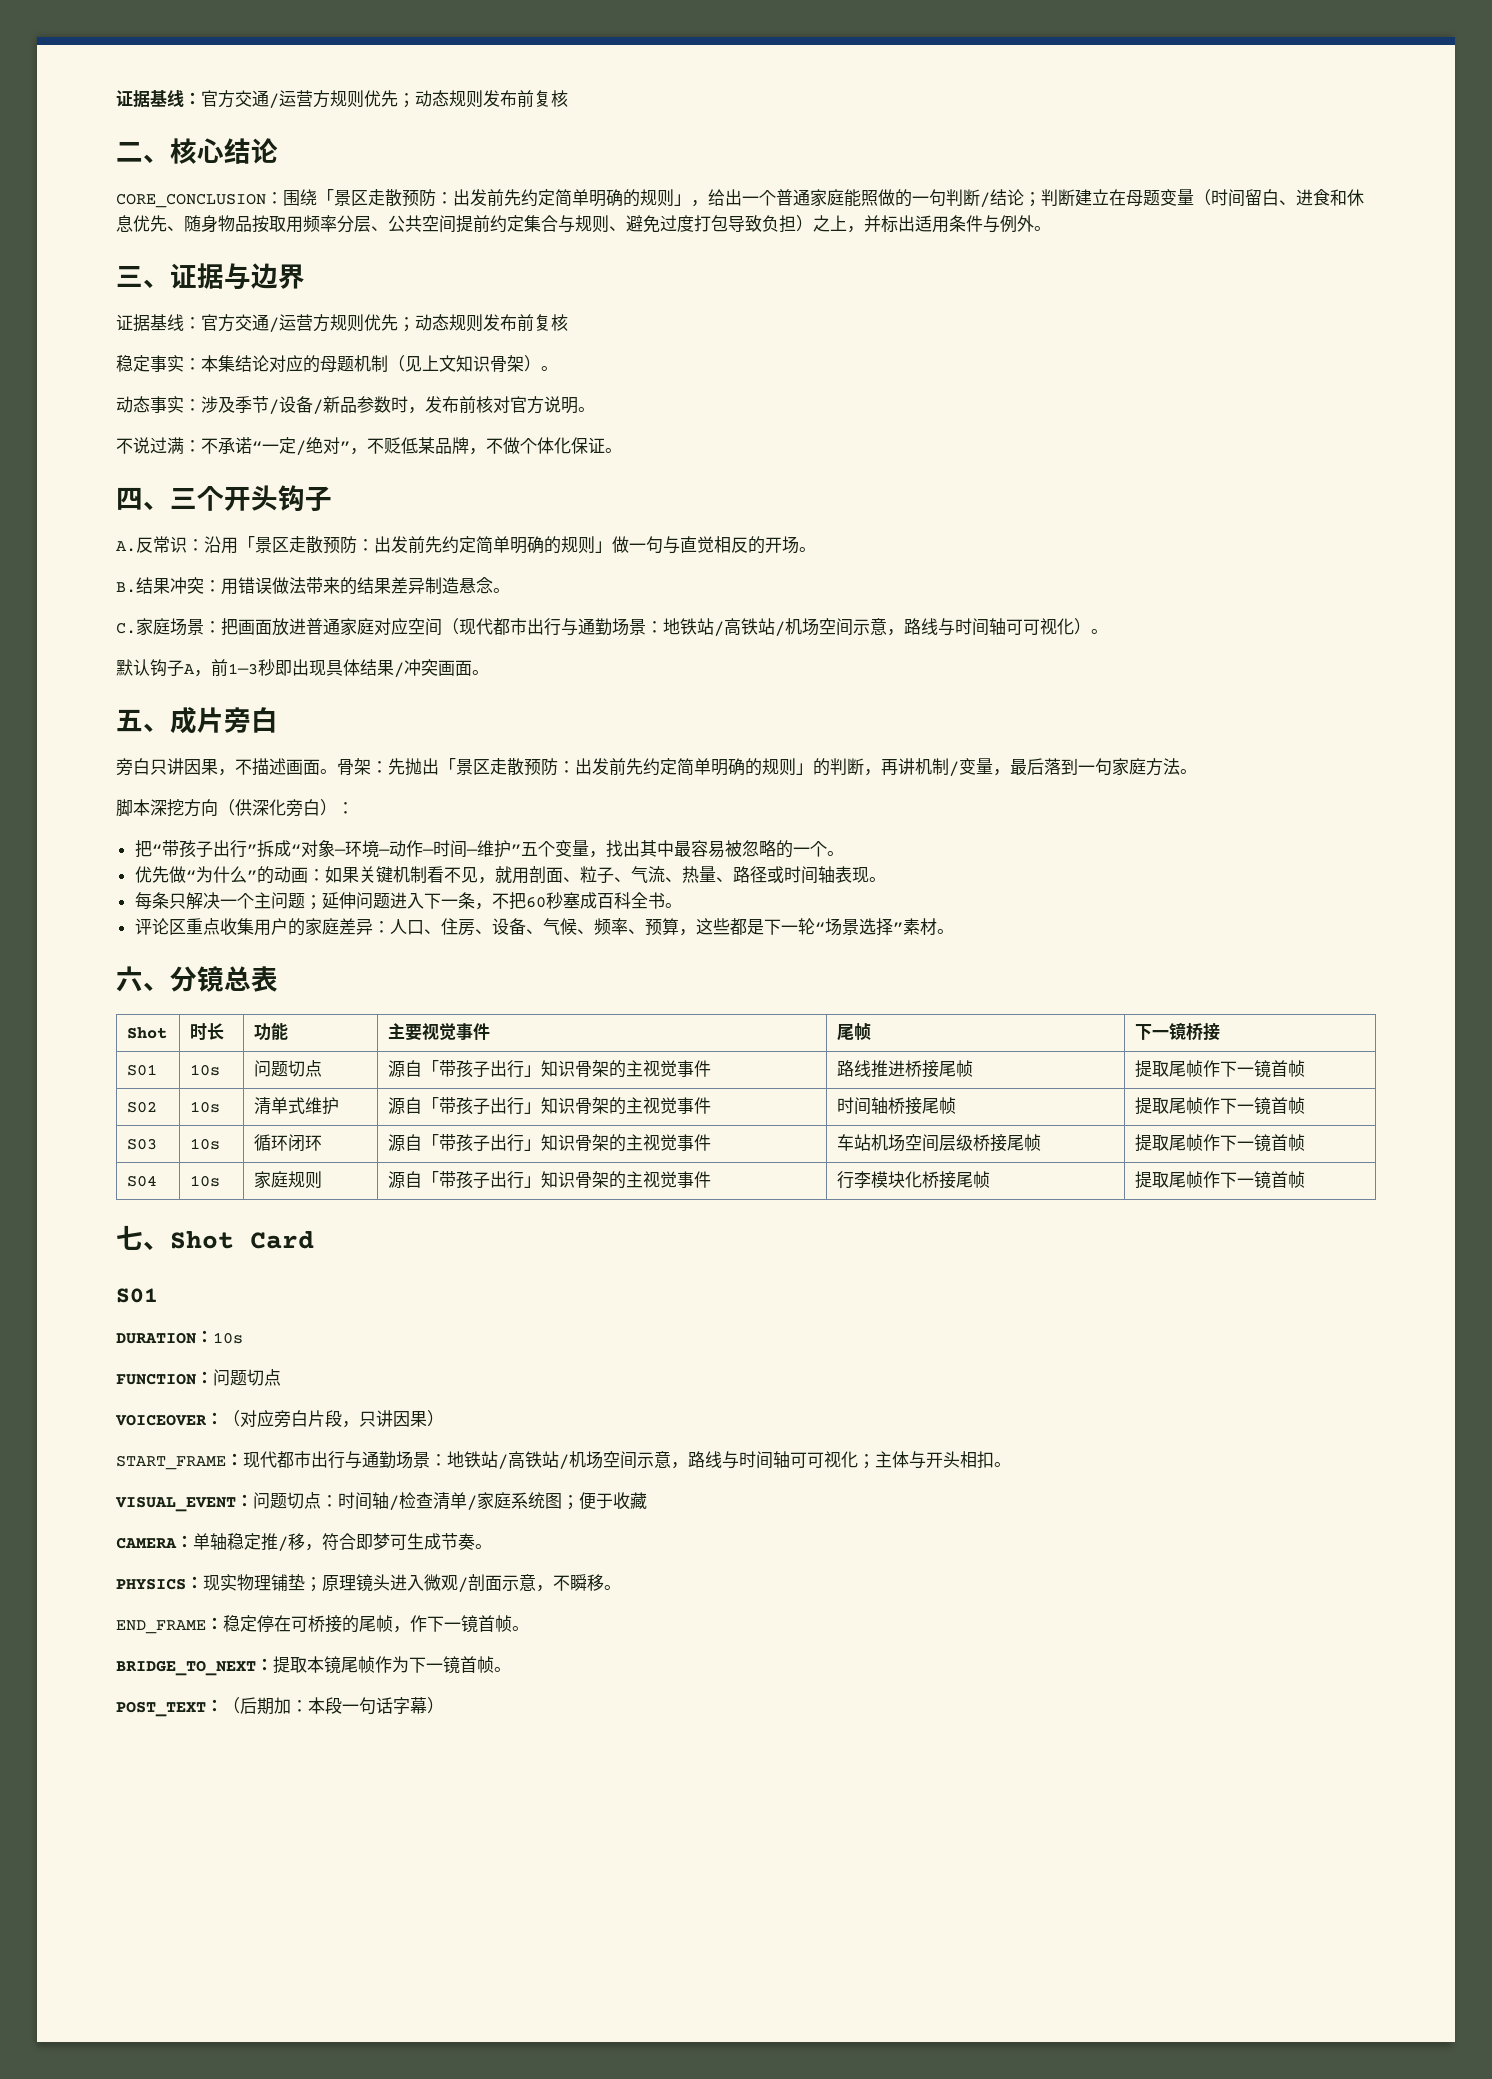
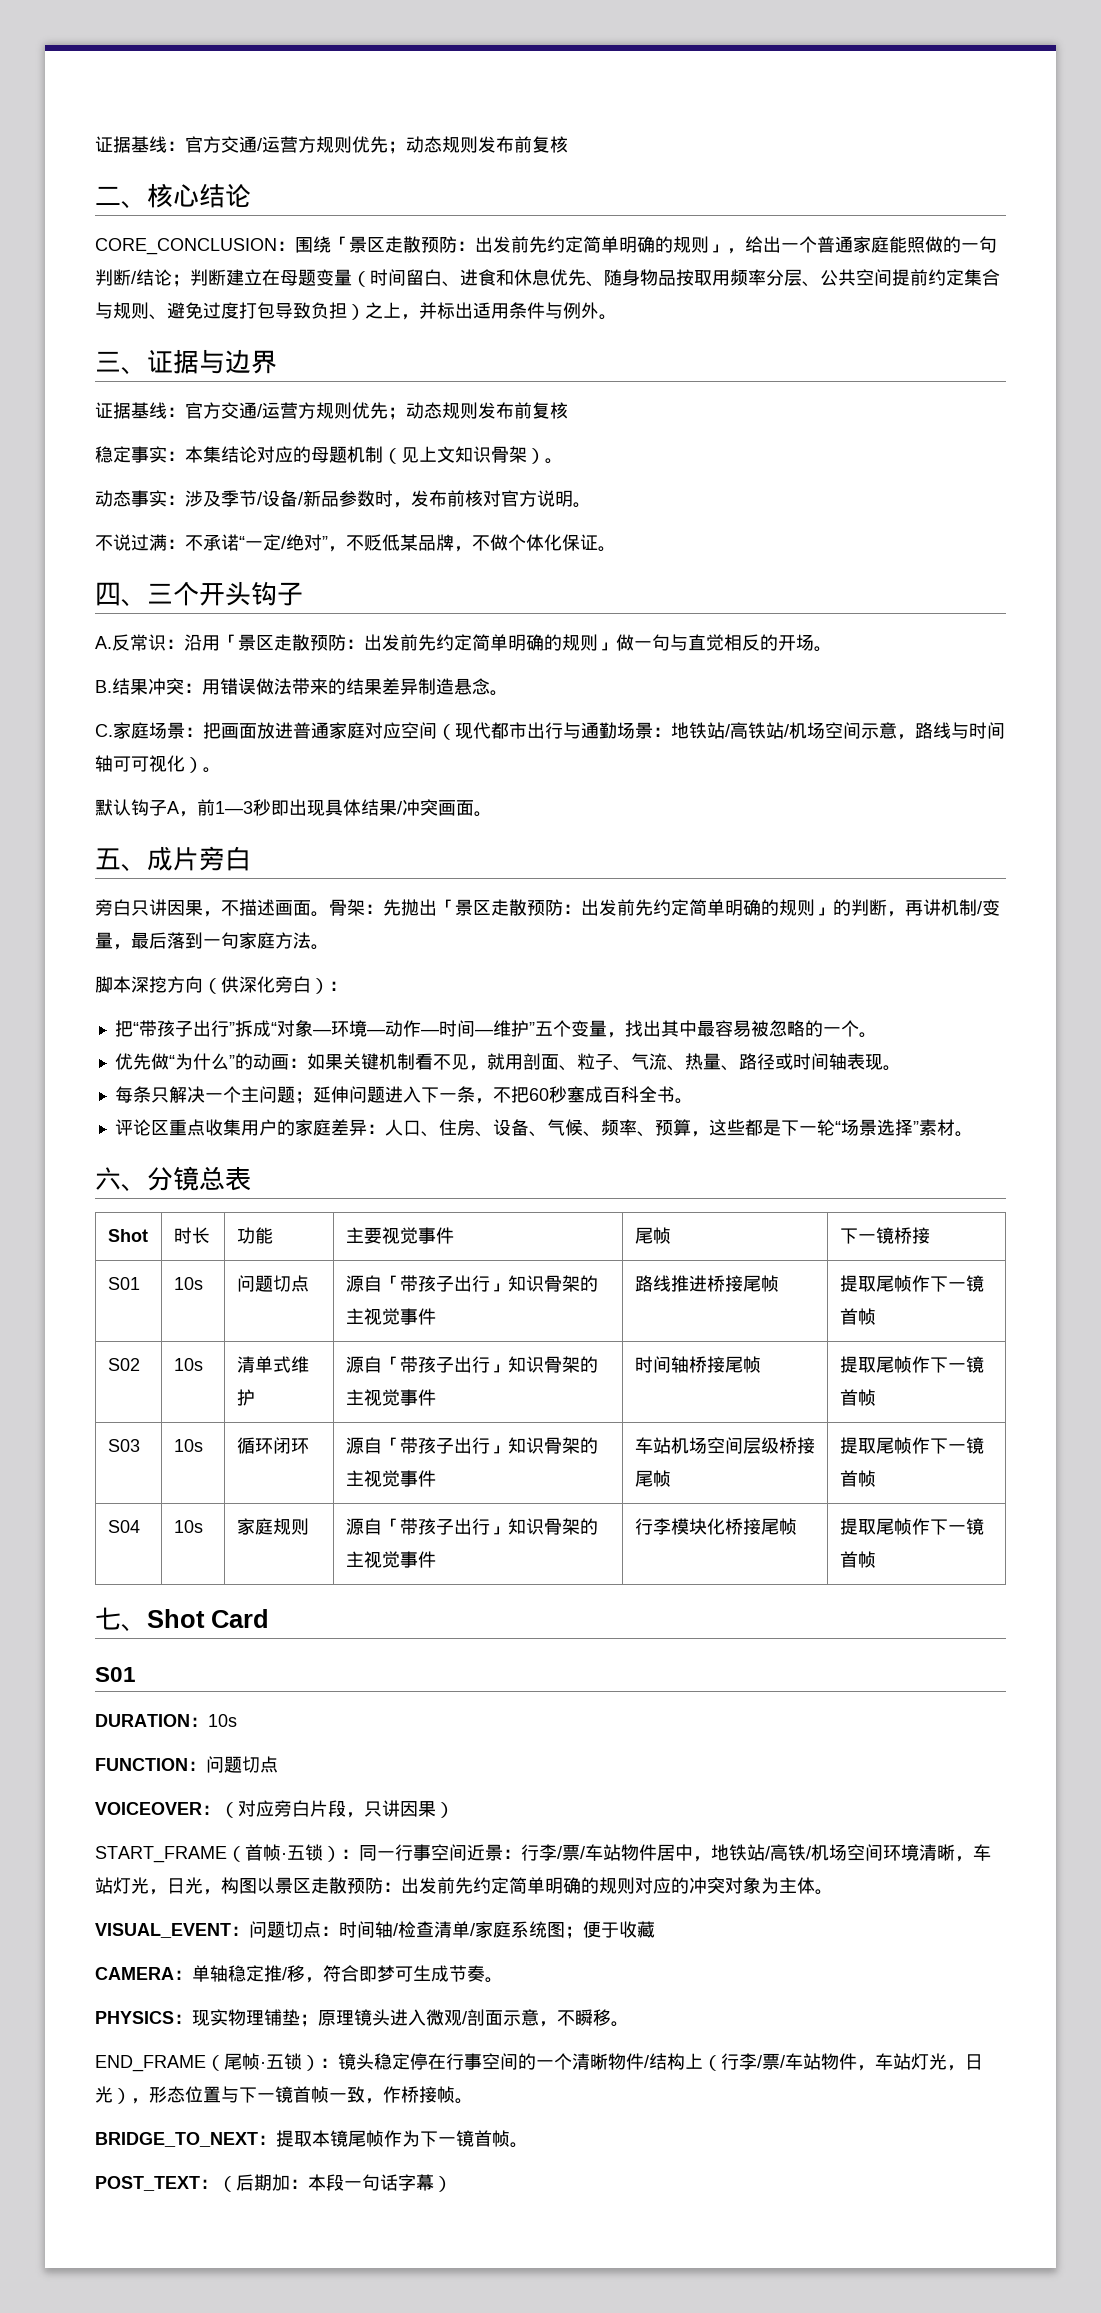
[226,1451,994,1469] ：现代都市出行与通勤场景：地铁站/高铁站/机场空间示意，路线与时间轴可可视化；主体与开头相扣 -> [227,1844,991,1862] [95,1877,815,1895] （首帧·五锁）：同一行事空间近景：行李/票/车站物件居中，地铁站/高铁/机场空间环境清晰，车站灯光，日光，构图以景区走散预防：出发前先约定简单明确的规则对应的冲突对象为主体
[206,1615,495,1633] ：稳定停在可桥接的尾帧，作下一镜首 -> [206,2053,983,2071] [95,2086,437,2104] （尾帧·五锁）：镜头稳定停在行事空间的一个清晰物件/结构上（行李/票/车站物件，车站灯光，日光），形态位置与下一镜首帧一致，作桥接

